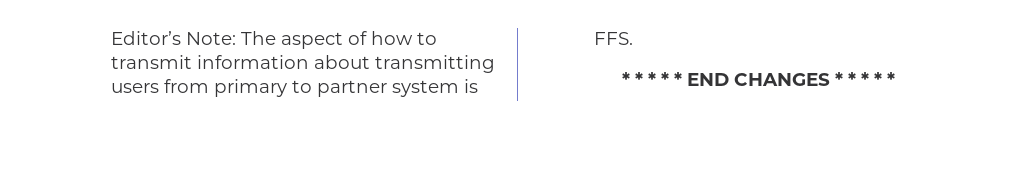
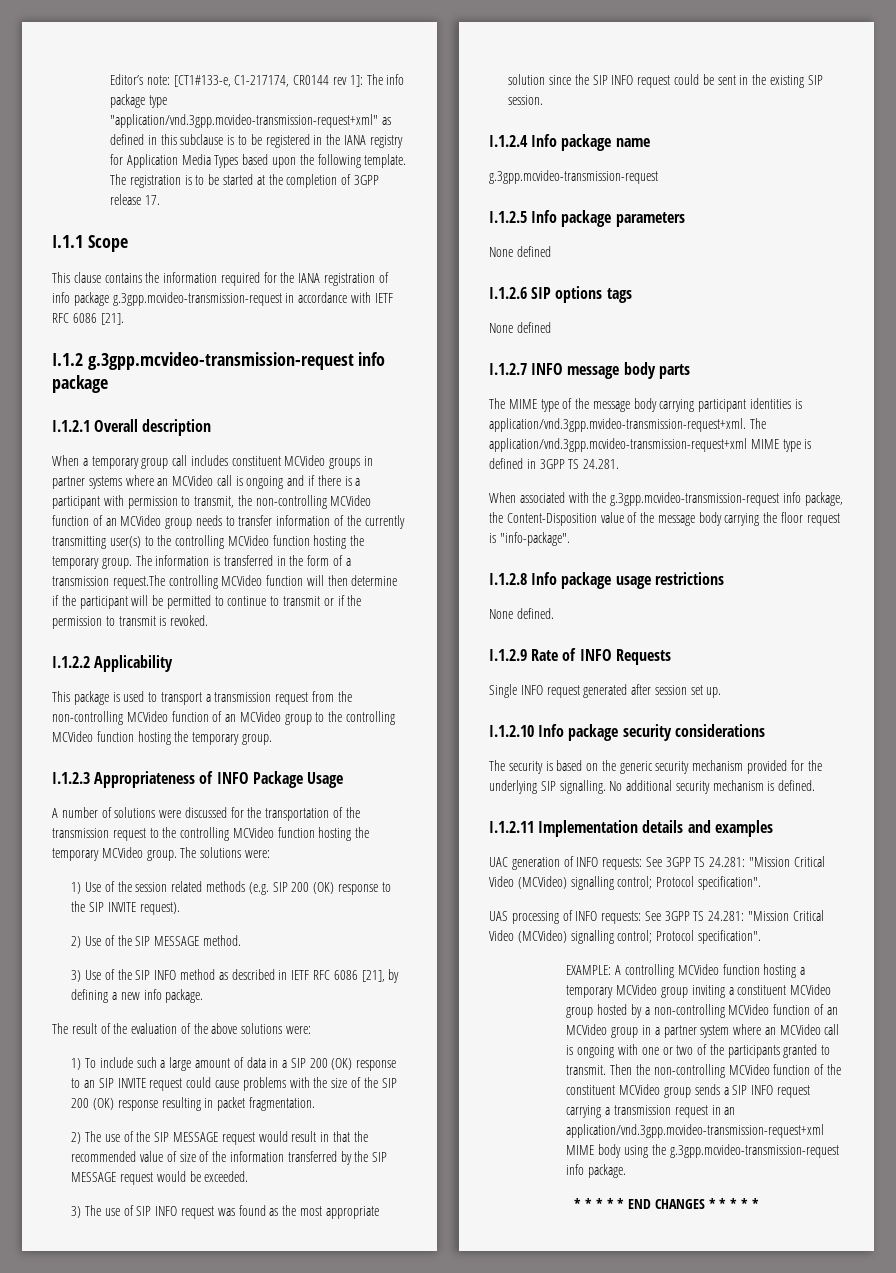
[185,31,437,49] [110,55,495,73] [110,79,478,97] [593,32,633,45] Note: The aspect of how to transmit information about transmitting users from primary to partner system is FFS. -> [146,74,405,87] [110,94,167,108] [110,114,391,128] [110,134,403,148] [110,154,407,168] [110,174,379,188] [110,194,160,205] [52,235,128,252] [52,272,389,286] [52,292,393,306] [52,313,124,325] [52,352,386,370] [52,375,108,393] [52,419,212,436] [52,455,374,469] [52,475,361,489] [52,495,372,509] [52,515,405,529] [52,535,365,549] [52,555,351,569] [52,575,398,589] [52,595,362,609] [52,615,209,629] [52,655,174,672] [52,691,352,705] [52,711,396,725] [52,731,272,745] [52,771,343,788] [52,807,360,821] [52,827,370,841] [52,847,270,861] [71,881,391,895] [71,901,180,915] [71,935,242,948] [71,969,400,983] [71,989,204,1003] [52,1023,312,1034] [71,1057,397,1071] [71,1077,397,1091] [71,1097,316,1111] [71,1131,368,1145] [71,1151,388,1165] [71,1171,249,1185] [71,1205,379,1219] [508,74,823,88] [508,95,544,105] [489,134,650,151] [489,170,658,184] [489,210,685,227] [489,246,551,257] [489,286,632,303] [489,322,551,333] [489,362,690,379] [489,398,802,412] [489,418,766,432] [489,438,812,452] [489,458,620,469] [489,492,843,506] [489,512,840,526] [489,532,570,546] [489,572,724,589] [489,608,554,619] [489,648,671,665] [489,684,722,698] [489,724,765,741] [489,760,822,774] [489,780,816,794] [489,820,773,837] [489,856,825,870] [489,876,761,890] [489,910,824,924] [489,930,761,944] [566,964,806,978] [566,984,832,998] [566,1004,838,1018] [566,1024,840,1038] [566,1044,831,1058] [566,1064,841,1078] [566,1084,810,1098] [566,1105,736,1118] [566,1124,825,1138] [566,1144,839,1158] [566,1164,627,1178] note: [CT1#133-e, C1-217174, CR0144 rev 1]: The info package type "application/vnd.3gpp.mcvideo-transmission-request+xml" as defined in this subclause is to be registered in the IANA registry for Application Media Types based upon the following template. The registration is to be started at the completion of 3GPP release 17. // I.1.1 Scope // This clause contains the information required for the IANA registration of info package g.3gpp.mcvideo-transmission-request in accordance with IETF RFC 6086 [21]. // I.1.2 g.3gpp.mcvideo-transmission-request info package // I.1.2.1 Overall description // When a temporary group call includes constituent MCVideo groups in partner systems where an MCVideo call is ongoing and if there is a participant with permission to transmit, the non-controlling MCVideo function of an MCVideo group needs to transfer information of the currently transmitting user(s) to the controlling MCVideo function hosting the temporary group. The information is transferred in the form of a transmission request.The controlling MCVideo function will then determine if the participant will be permitted to continue to transmit or if the permission to transmit is revoked. // I.1.2.2 Applicability // This package is used to transport a transmission request from the non-controlling MCVideo function of an MCVideo group to the controlling MCVideo function hosting the temporary group. // I.1.2.3 Appropriateness of INFO Package Usage // A number of solutions were discussed for the transportation of the transmission request to the controlling MCVideo function hosting the temporary MCVideo group. The solutions were: // 1) Use of the session related methods (e.g. SIP 200 (OK) response to the SIP INVITE request). // 2) Use of the SIP MESSAGE method. // 3) Use of the SIP INFO method as described in IETF RFC 6086 [21], by defining a new info package. // The result of the evaluation of the above solutions were: // 1) To include such a large amount of data in a SIP 200 (OK) response to an SIP INVITE request could cause problems with the size of the SIP 200 (OK) response resulting in packet fragmentation. // 2) The use of the SIP MESSAGE request would result in that the recommended value of size of the information transferred by the SIP MESSAGE request would be exceeded. // 3) The use of SIP INFO request was found as the most appropriate solution since the SIP INFO request could be sent in the existing SIP session. // I.1.2.4 Info package name // g.3gpp.mcvideo-transmission-request // I.1.2.5 Info package parameters // None defined // I.1.2.6 SIP options tags // None defined // I.1.2.7 INFO message body parts // The MIME type of the message body carrying participant identities is application/vnd.3gpp.mvideo-transmission-request+xml. The application/vnd.3gpp.mcvideo-transmission-request+xml MIME type is defined in 3GPP TS 24.281. // When associated with the g.3gpp.mcvideo-transmission-request info package, the Content-Disposition value of the message body carrying the floor request is "info-package". // I.1.2.8 Info package usage restrictions // None defined. // I.1.2.9 Rate of INFO Requests // Single INFO request generated after session set up. // I.1.2.10 Info package security considerations // The security is based on the generic security mechanism provided for the underlying SIP signalling. No additional security mechanism is defined. // I.1.2.11 Implementation details and examples // UAC generation of INFO requests: See 3GPP TS 24.281: "Mission Critical Video (MCVideo) signalling control; Protocol specification". // UAS processing of INFO requests: See 3GPP TS 24.281: "Mission Critical Video (MCVideo) signalling control; Protocol specification". // EXAMPLE: A controlling MCVideo function hosting a temporary MCVideo group inviting a constituent MCVideo group hosted by a non-controlling MCVideo function of an MCVideo group in a partner system where an MCVideo call is ongoing with one or two of the participants granted to transmit. Then the non-controlling MCVideo function of the constituent MCVideo group sends a SIP INFO request carrying a transmission request in an application/vnd.3gpp.mcvideo-transmission-request+xml MIME body using the g.3gpp.mcvideo-transmission-request info package.

